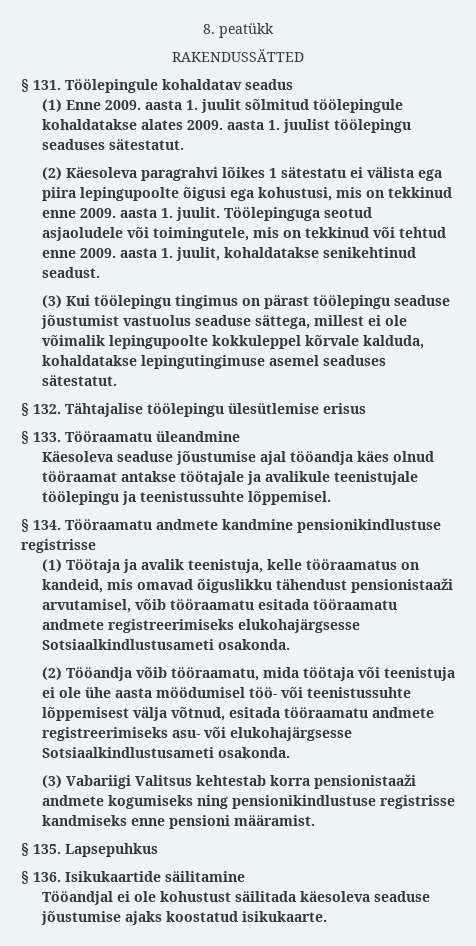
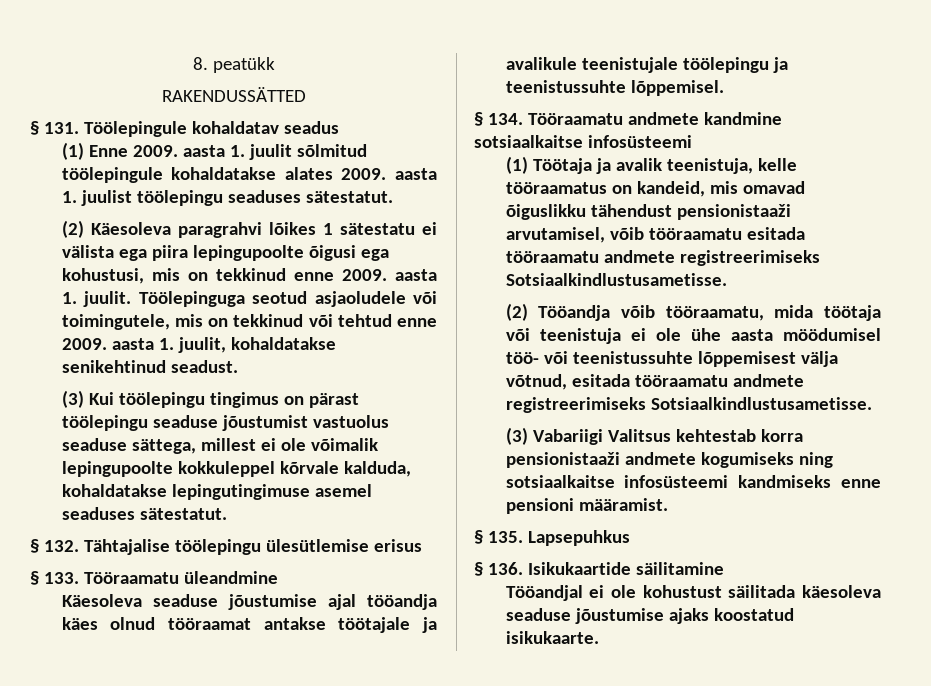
[297,519,441,533] [21,539,96,553] pensionikindlustuse registrisse -> [474,135,692,148] sotsiaalkaitse infosüsteemi
[237,619,360,633] [41,639,290,650] elukohajärgsesse Sotsiaalkindlustusameti osakonda. -> [505,273,727,286] Sotsiaalkindlustusametisse.
[171,727,352,741] [41,747,290,758] asu- või elukohajärgsesse Sotsiaalkindlustusameti osakonda. -> [650,397,872,410] Sotsiaalkindlustusametisse.
[231,795,455,809] pensionikindlustuse registrisse -> [505,475,729,488] sotsiaalkaitse infosüsteemi

